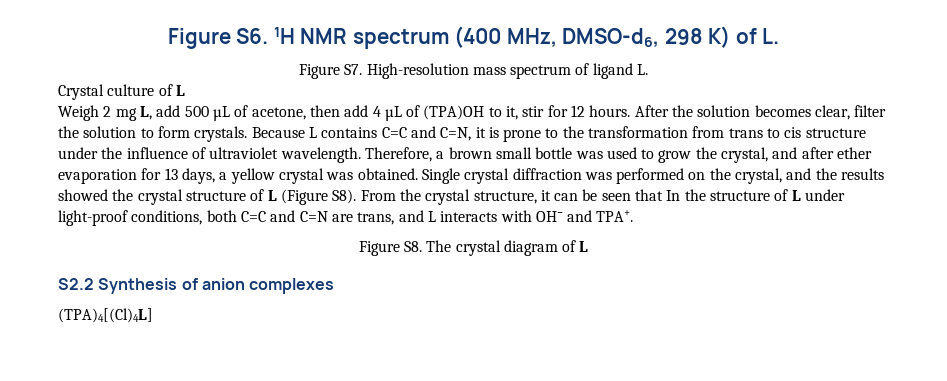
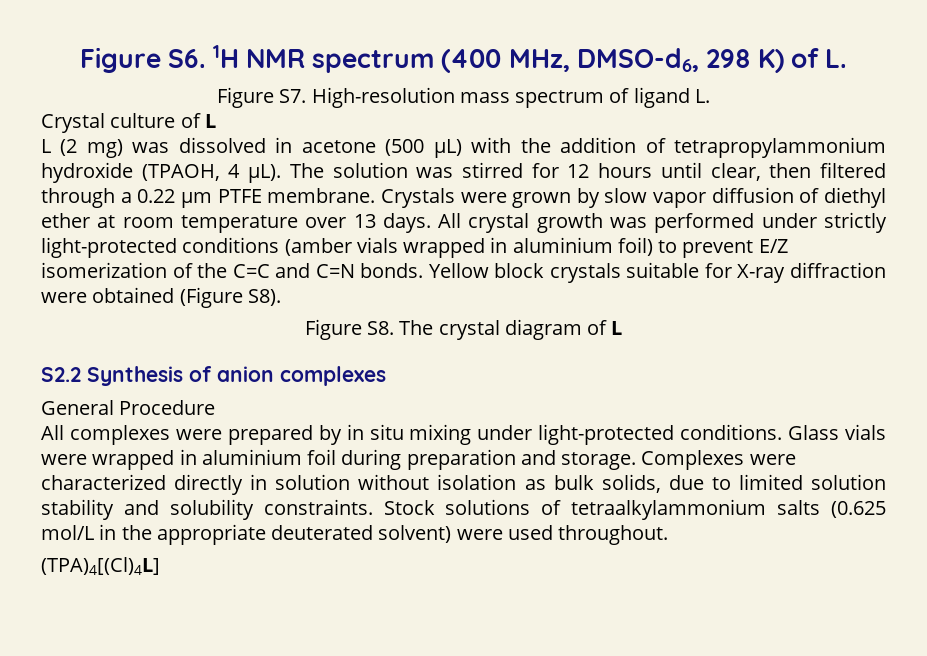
[58,105,887,121] [58,126,866,142] [58,147,873,163] [58,168,885,184] [58,189,846,205] [58,210,634,226] Weigh 2 mg L, add 500 µL of acetone, then add 4 µL of (TPA)OH to it, stir for 12 hours. After the solution becomes clear, filter the solution to form crystals. Because L contains C=C and C=N, it is prone to the transformation from trans to cis structure under the influence of ultraviolet wavelength. Therefore, a brown small bottle was used to grow the crystal, and after ether evaporation for 13 days, a yellow crystal was obtained. Single crystal diffraction was performed on the crystal, and the results showed the crystal structure of L (Figure S8). From the crystal structure, it can be seen that In the structure of L under light-proof conditions, both C=C and C=N are trans, and L interacts with OH− and TPA+. -> [41,137,886,158] [41,162,887,183] [41,187,886,208] [41,212,887,233] [41,237,788,258] [41,262,886,283] [41,287,281,308] L (2 mg) was dissolved in acetone (500 µL) with the addition of tetrapropylammonium hydroxide (TPAOH, 4 µL). The solution was stirred for 12 hours until clear, then filtered through a 0.22 µm PTFE membrane. Crystals were grown by slow vapor diffusion of diethyl ether at room temperature over 13 days. All crystal growth was performed under strictly light-protected conditions (amber vials wrapped in aluminium foil) to prevent E/Z isomerization of the C=C and C=N bonds. Yellow block crystals suitable for X-ray diffraction were obtained (Figure S8).
(335, 286) none -> [41,400,216,415] [41,424,887,445] [41,449,796,470] [41,474,887,495] [41,499,887,520] [41,524,669,545] // General Procedure // All complexes were prepared by in situ mixing under light-protected conditions. Glass vials were wrapped in aluminium foil during preparation and storage. Complexes were characterized directly in solution without isolation as bulk solids, due to limited solution stability and solubility constraints. Stock solutions of tetraalkylammonium salts (0.625 mol/L in the appropriate deuterated solvent) were used throughout.

